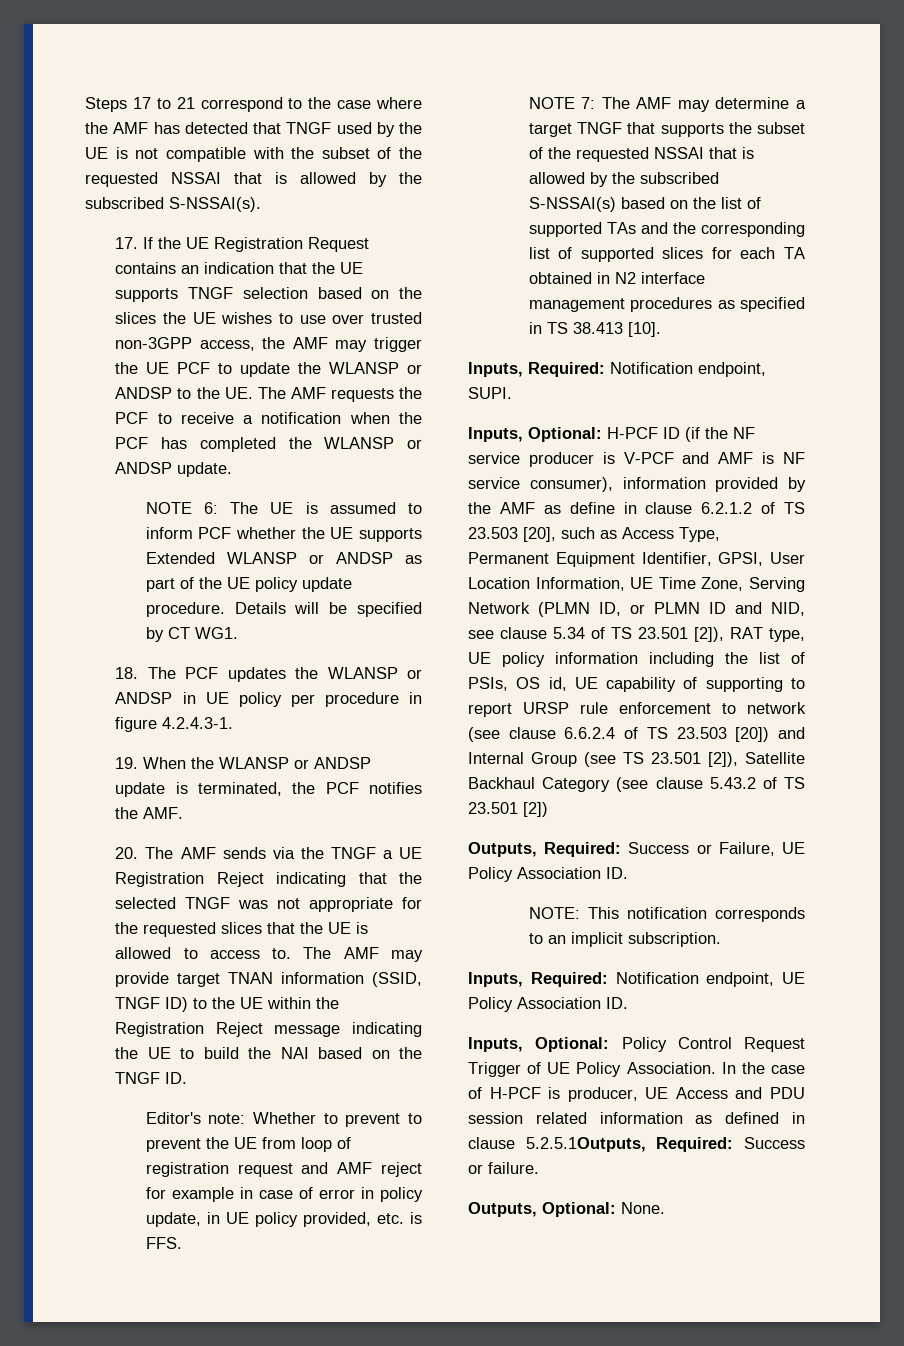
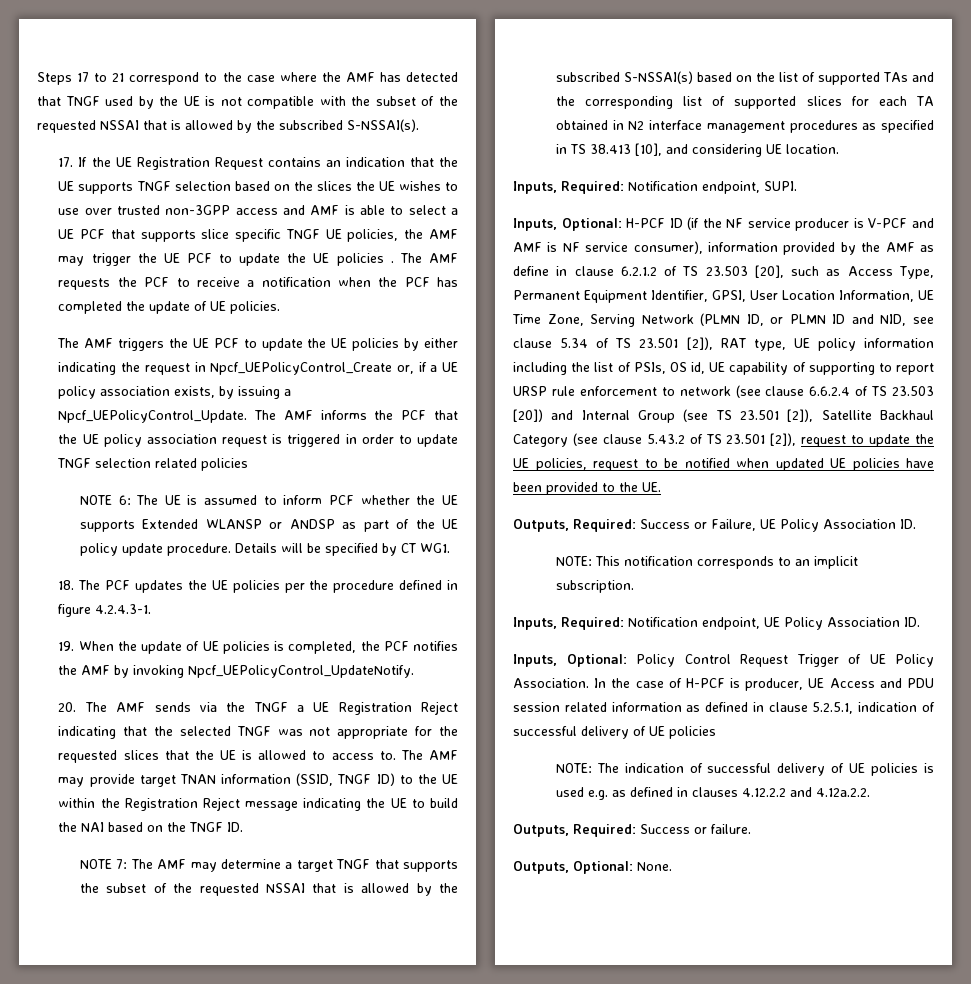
[199,340,255,351] access, -> [235,205,458,215] [58,229,399,242] access and AMF is able to select a UE PCF that supports slice specific TNGF UE policies,
[329,362,422,374] [115,387,253,399] WLANSP or ANDSP to the UE. -> [313,253,394,266] UE policies .
[324,437,422,449] [115,462,233,477] WLANSP or ANDSP update. -> [149,301,281,314] [57,338,459,351] [58,362,459,375] [58,386,292,399] [58,410,458,423] [58,434,458,447] [57,458,249,471] update of UE policies. // The AMF triggers the UE PCF to update the UE policies by either indicating the request in Npcf_UEPolicyControl_Create or, if a UE policy association exists, by issuing a Npcf_UEPolicyControl_Update. The AMF informs the PCF that the UE policy association request is triggered in order to update TNGF selection related policies
[327,667,422,679] [115,692,399,707] WLANSP or ANDSP in UE policy per procedure -> [211,580,443,593] UE policies per the procedure defined
[219,757,372,769] [115,782,422,797] [115,807,184,819] WLANSP or ANDSP update is terminated, the PCF notifies the AMF. -> [141,641,459,654] [58,665,415,678] update of UE policies is completed, the PCF notifies the AMF by invoking Npcf_UEPolicyControl_UpdateNotify.
[145,1112,422,1127] [145,1137,351,1152] [145,1162,422,1177] [145,1187,423,1202] [145,1212,422,1227] [145,1237,182,1249] // Editor's note: Whether to prevent to prevent the UE from loop of registration request and AMF reject for example in case of error in policy update, in UE policy provided, etc. is FFS. -> (244, 827) none
[627,322,661,337] [10]. -> [634,143,839,157] [10], and considering UE location.
[523,802,548,817] [2]) -> [770,433,935,447] [513,458,934,471] [513,482,661,495] [2]), request to update the UE policies, request to be notified when updated UE policies have been provided to the UE.
[525,1137,646,1152] 5.2.5.1Outputs, -> [812,702,935,714] [513,726,716,739] [555,763,934,776] [555,787,870,800] [513,824,569,837] 5.2.5.1, indication of successful delivery of UE policies // NOTE: The indication of successful delivery of UE policies is used e.g. as defined in clauses 4.12.2.2 and 4.12a.2.2. // Outputs,

